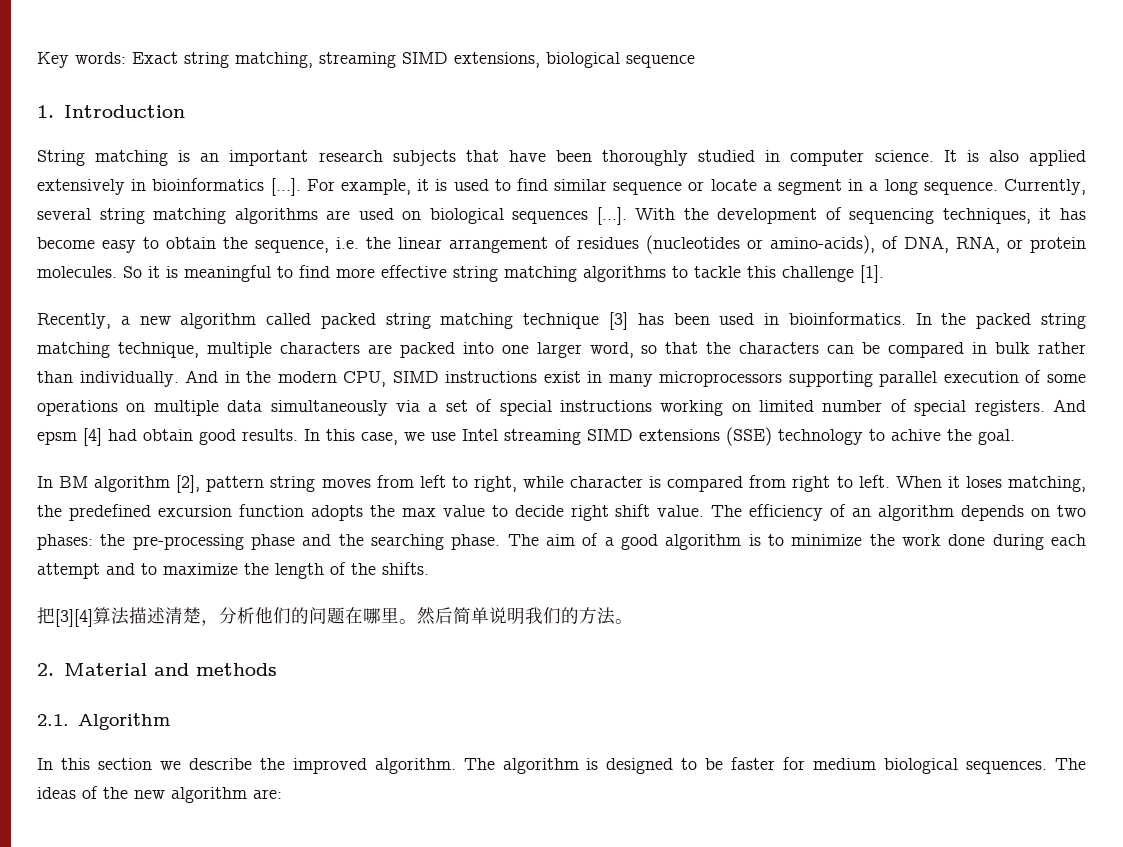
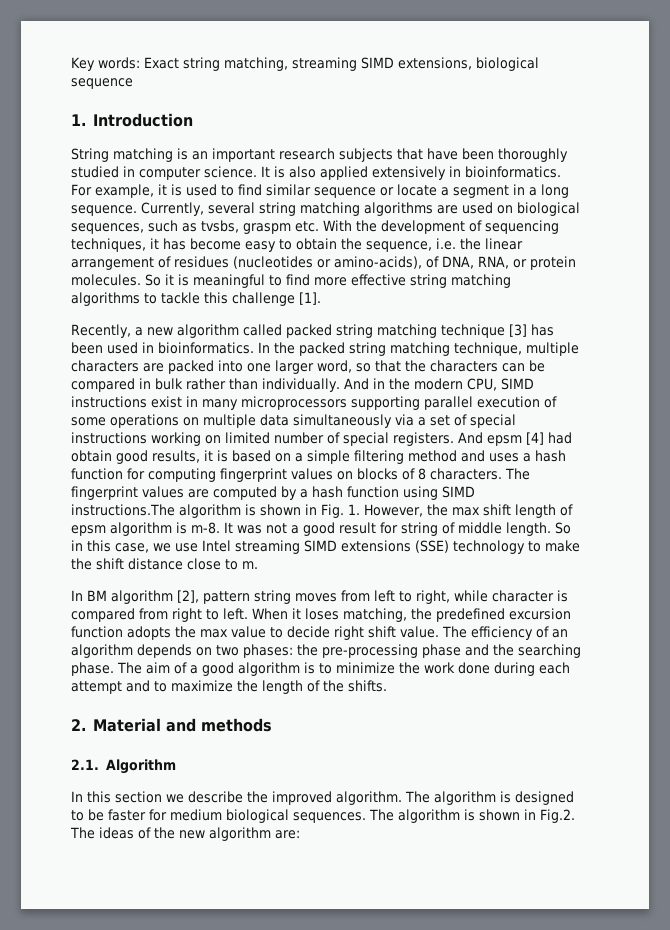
[152,178,301,196] bioinformatics […]. -> [465,166,561,178] bioinformatics.
[512,207,627,225] sequences […]. -> [71,220,319,234] sequences, such as tvsbs, graspm etc.
[242,429,320,441] results. In -> [152,450,566,464] [71,468,530,482] [71,486,475,500] [71,504,573,518] [71,522,571,536] [71,540,83,551] results, it is based on a simple filtering method and uses a hash function for computing fingerprint values on blocks of 8 characters. The fingerprint values are computed by a hash function using SIMD instructions.The algorithm is shown in Fig. 1. However, the max shift length of epsm algorithm is m-8. It was not a good result for string of middle length. So in
[891,429,1015,445] achive the goal. -> [545,540,580,552] [71,558,258,570] make the shift distance close to m.
[37,607,633,627] // 把[3][4]算法描述清楚，分析他们的问题在哪里。然后简单说明我们的方法。 -> (387, 686) none
(1086, 764) none -> [398,809,575,823] [70,827,95,839] algorithm is shown in Fig.2. The

